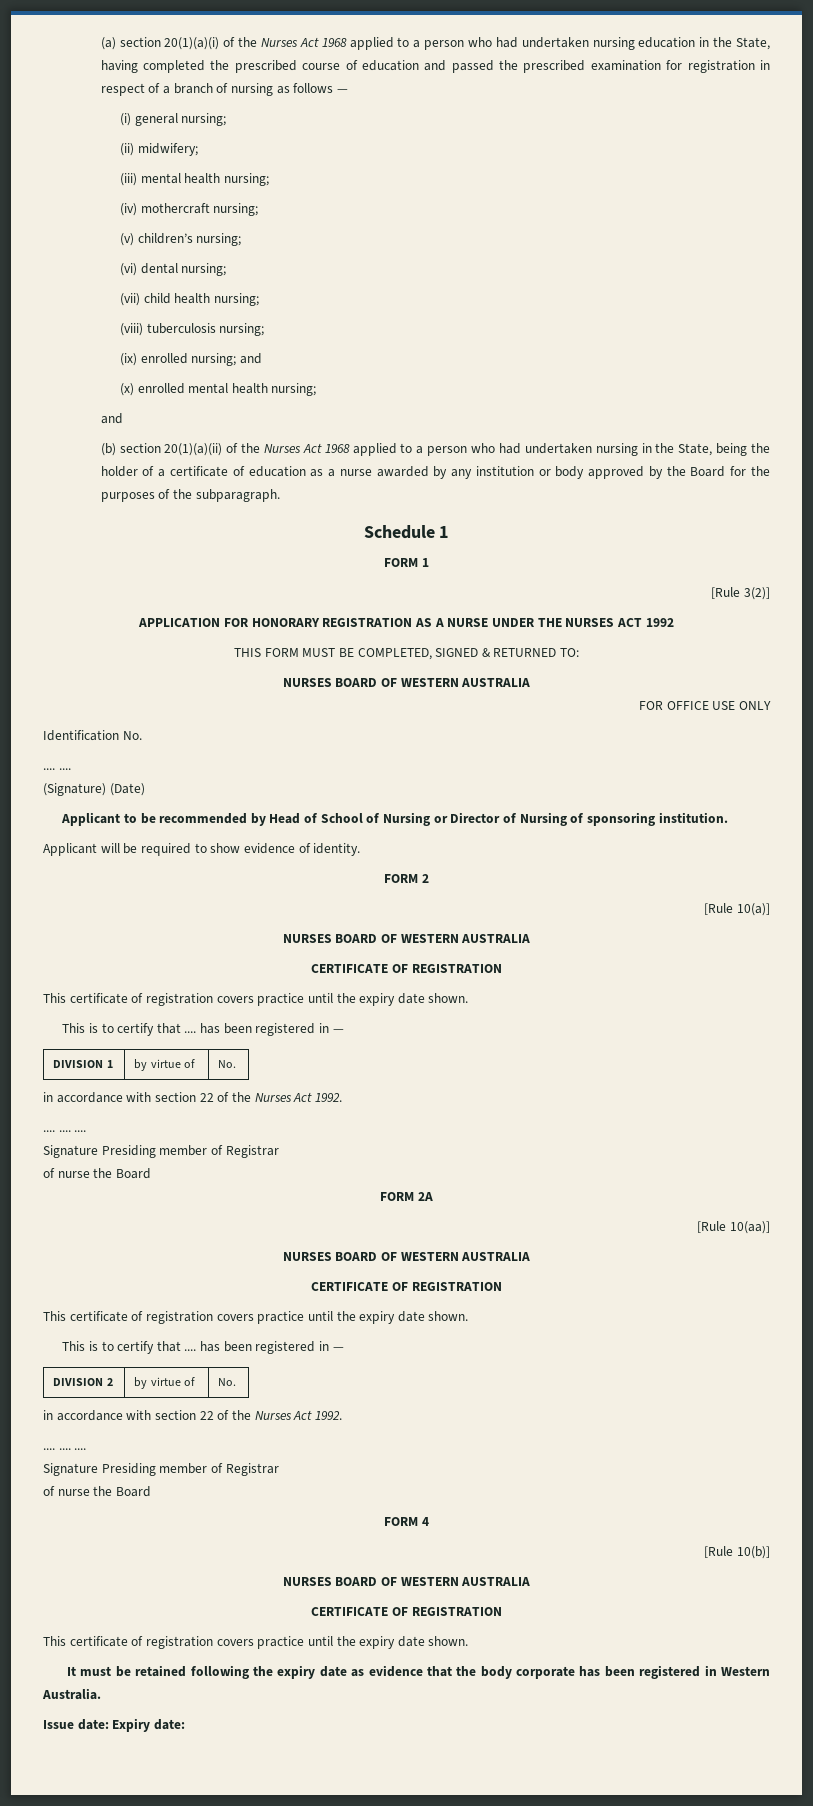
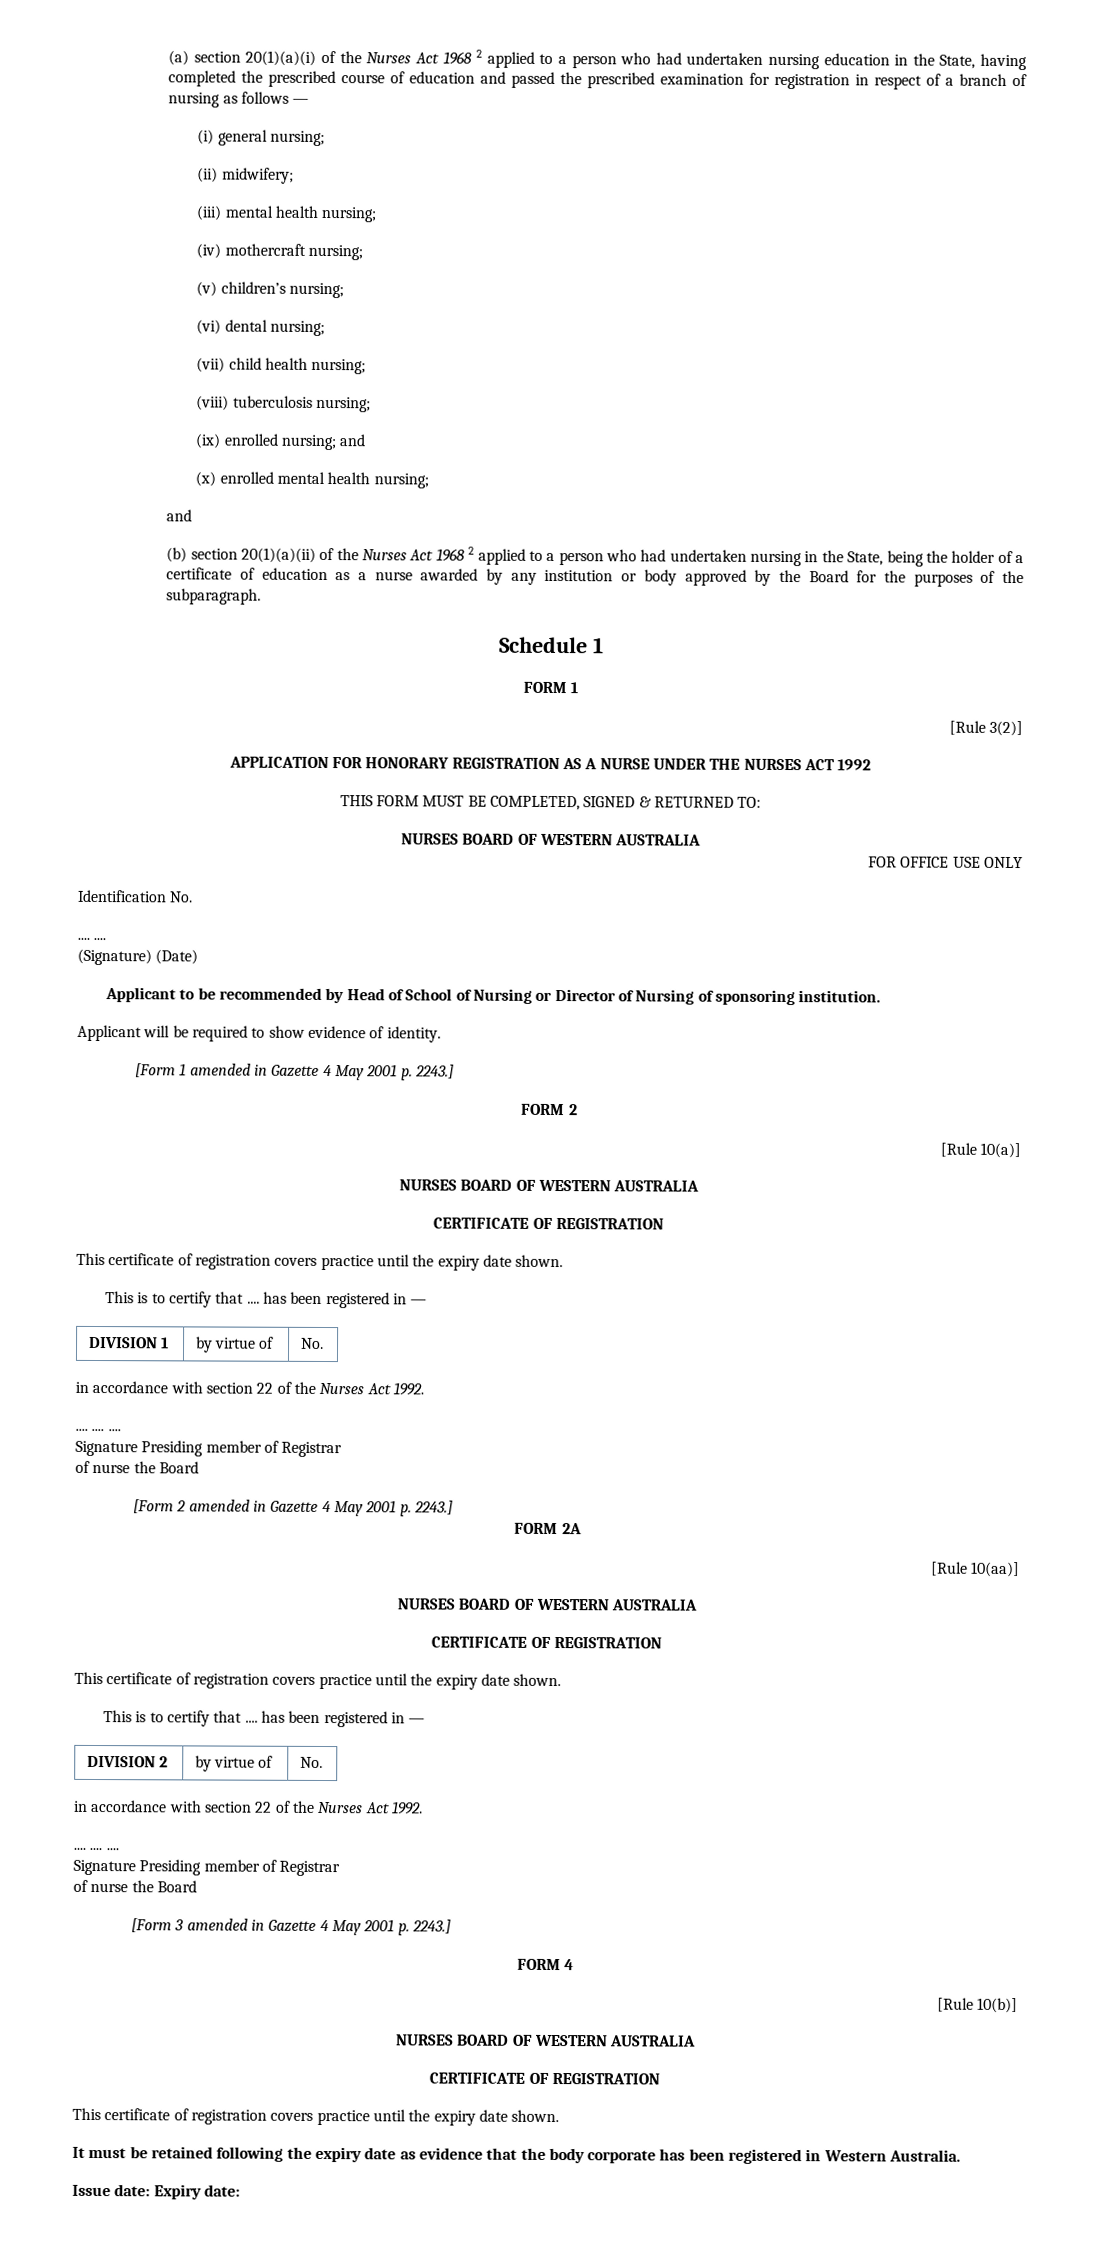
(347, 42) none -> [476,49,483,58] 2
(350, 448) none -> [468,546,475,555] 2
(361, 849) none -> [135,1063,455,1081] // [Form 1 amended in Gazette 4 May 2001 p. 2243.]
(151, 1173) none -> [133,1499,454,1517] // [Form 2 amended in Gazette 4 May 2001 p. 2243.]
(151, 1491) none -> [131,1918,452,1936] // [Form 3 amended in Gazette 4 May 2001 p. 2243.]

